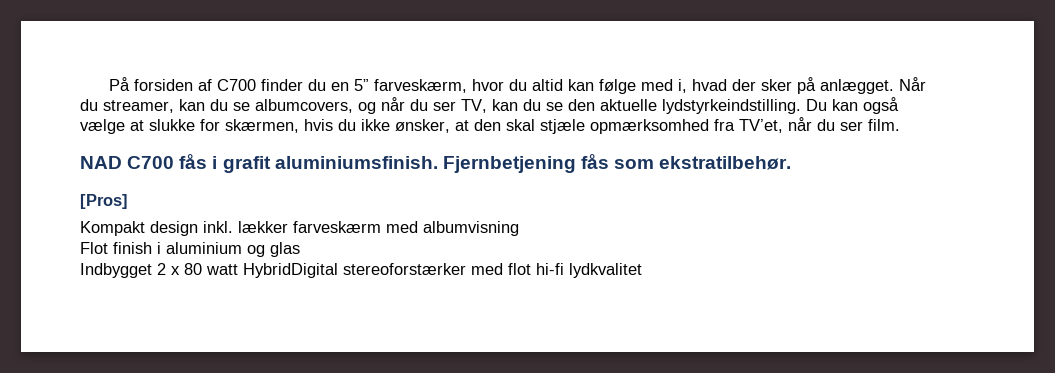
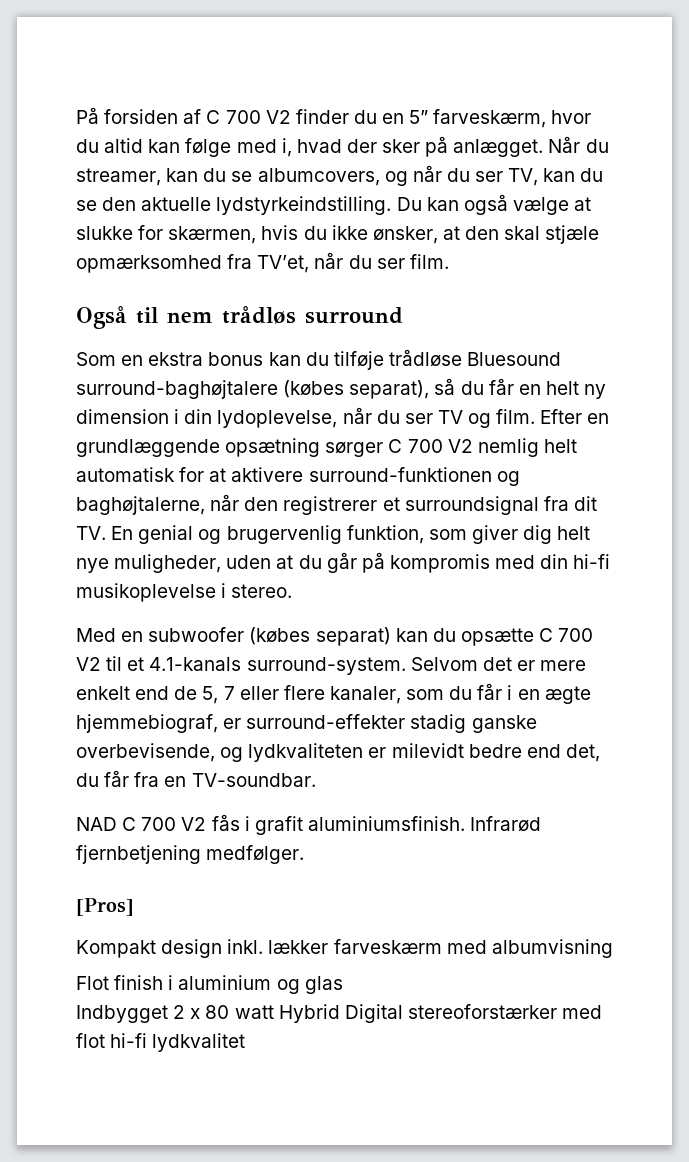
[216,79,256,91] C700 -> [206,110,291,124] C 700 V2
[80,154,792,173] NAD C700 fås i grafit aluminiumsfinish. Fjernbetjening fås som ekstratilbehør. -> [76,306,403,329] [76,349,562,370] [76,378,607,399] [76,407,610,428] [76,438,577,457] [76,467,520,486] [76,494,597,515] [76,525,591,544] [76,552,611,573] [76,583,293,602] [76,627,594,646] [76,656,587,675] [76,683,591,704] [76,714,537,733] [76,743,600,762] [76,770,316,787] [76,814,542,835] [76,845,305,864] Også til nem trådløs surround // Som en ekstra bonus kan du tilføje trådløse Bluesound surround-baghøjtalere (købes separat), så du får en helt ny dimension i din lydoplevelse, når du ser TV og film. Efter en grundlæggende opsætning sørger C 700 V2 nemlig helt automatisk for at aktivere surround-funktionen og baghøjtalerne, når den registrerer et surroundsignal fra dit TV. En genial og brugervenlig funktion, som giver dig helt nye muligheder, uden at du går på kompromis med din hi-fi musikoplevelse i stereo. // Med en subwoofer (købes separat) kan du opsætte C 700 V2 til et 4.1-kanals surround-system. Selvom det er mere enkelt end de 5, 7 eller flere kanaler, som du får i en ægte hjemmebiograf, er surround-effekter stadig ganske overbevisende, og lydkvaliteten er milevidt bedre end det, du får fra en TV-soundbar. // NAD C 700 V2 fås i grafit aluminiumsfinish. Infrarød fjernbetjening medfølger.
[243,263,338,278] HybridDigital -> [278,1004,403,1023] Hybrid Digital

